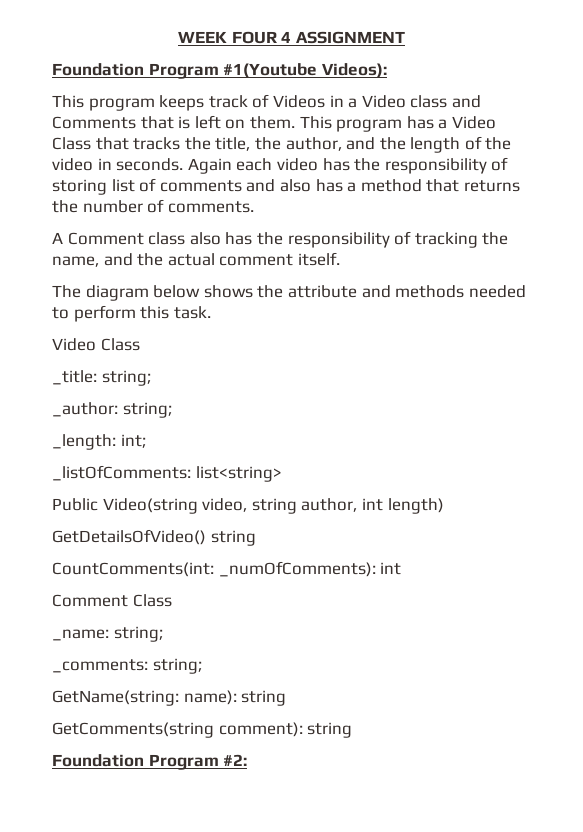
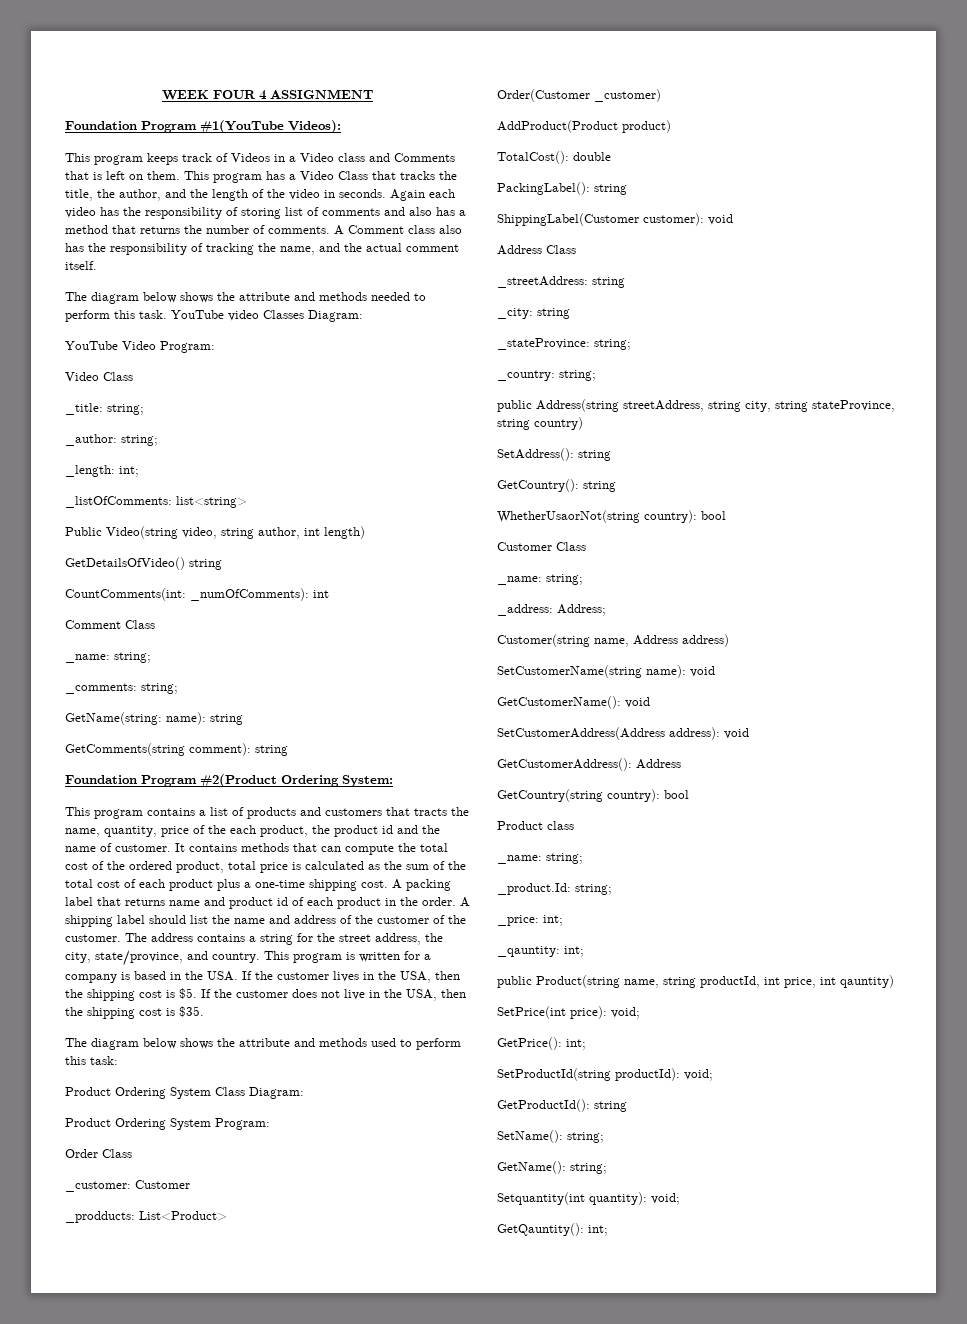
[223,63,318,78] #1(Youtube -> [200,120,284,135] #1(YouTube
(254, 207) // -> (330, 230) none
(211, 312) none -> [171,310,363,322] [65,341,215,353] YouTube video Classes Diagram: // YouTube Video Program:
[223,754,248,766] #2: -> [200,774,393,789] [65,807,469,819] [65,825,440,837] [65,843,448,855] [65,861,466,873] [65,879,451,891] [65,897,470,909] [65,915,466,927] [65,933,443,945] [65,950,431,966] [65,971,460,983] [65,988,466,1001] [65,1006,204,1019] [65,1038,461,1050] [65,1056,118,1065] [65,1087,304,1099] [65,1118,270,1130] [65,1149,132,1158] [65,1180,190,1192] [65,1211,227,1223] [497,89,661,102] [497,120,671,133] [497,151,611,164] [497,182,627,195] [497,213,733,226] [497,245,576,255] [497,276,625,288] [497,308,570,319] [497,338,631,350] [497,370,596,381] [497,399,895,412] [497,417,583,430] [497,448,611,461] [497,479,616,492] [497,510,726,523] [497,542,586,551] [497,574,583,585] [497,604,606,616] [497,634,729,647] [497,665,715,678] [497,696,650,709] [497,727,749,740] [497,758,681,771] [497,789,689,802] [497,821,574,830] [497,853,583,864] [497,883,612,895] [497,915,563,926] [497,946,584,957] [497,975,894,988] [497,1006,640,1019] [497,1037,586,1050] [497,1068,713,1081] [497,1099,627,1112] [497,1130,604,1143] [497,1161,607,1174] [497,1192,680,1205] [497,1223,608,1236] #2(Product Ordering System: // This program contains a list of products and customers that tracts the name, quantity, price of the each product, the product id and the name of customer. It contains methods that can compute the total cost of the ordered product, total price is calculated as the sum of the total cost of each product plus a one-time shipping cost. A packing label that returns name and product id of each product in the order. A shipping label should list the name and address of the customer of the customer. The address contains a string for the street address, the city, state/province, and country. This program is written for a company is based in the USA. If the customer lives in the USA, then the shipping cost is $5. If the customer does not live in the USA, then the shipping cost is $35. // The diagram below shows the attribute and methods used to perform this task: // Product Ordering System Class Diagram: // Product Ordering System Program: // Order Class // _customer: Customer // _prodducts: List<Product> // Order(Customer _customer) // AddProduct(Product product) // TotalCost(): double // PackingLabel(): string // ShippingLabel(Customer customer): void // Address Class // _streetAddress: string // _city: string // _stateProvince: string; // _country: string; // public Address(string streetAddress, string city, string stateProvince, string country) // SetAddress(): string // GetCountry(): string // WhetherUsaorNot(string country): bool // Customer Class // _name: string; // _address: Address; // Customer(string name, Address address) // SetCustomerName(string name): void // GetCustomerName(): void // SetCustomerAddress(Address address): void // GetCustomerAddress(): Address // GetCountry(string country): bool // Product class // _name: string; // _product.Id: string; // _price: int; // _qauntity: int; // public Product(string name, string productId, int price, int qauntity) // SetPrice(int price): void; // GetPrice(): int; // SetProductId(string productId): void; // GetProductId(): string // SetName(): string; // GetName(): string; // Setquantity(int quantity): void; // GetQauntity(): int;

